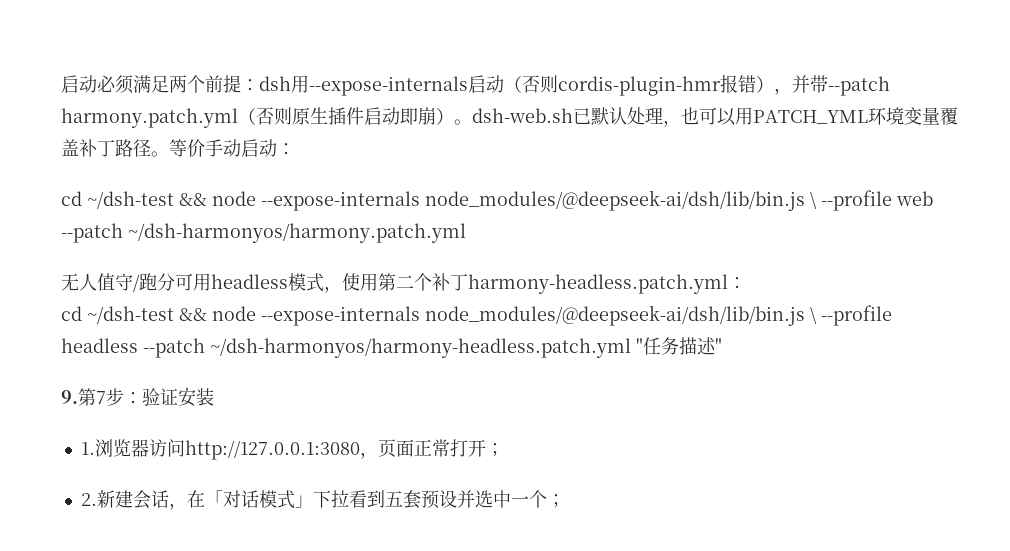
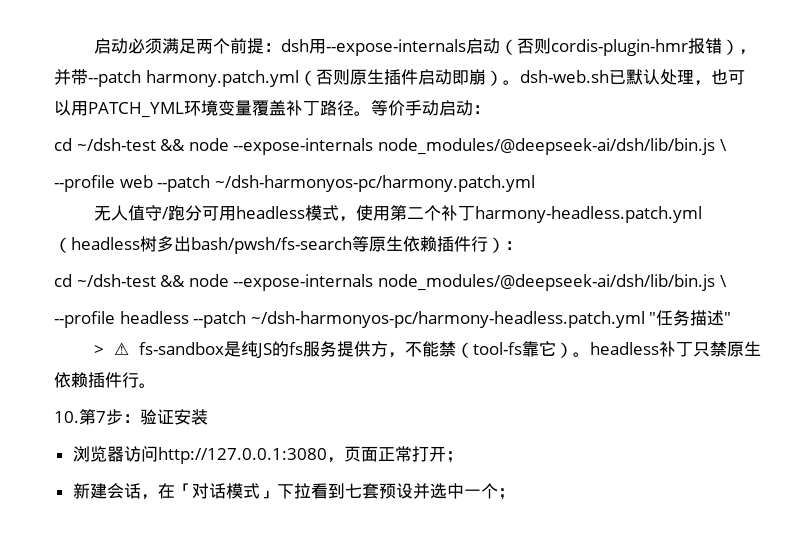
(817, 200) none -> (727, 145) //
[128,223,466,243] ~/dsh-harmonyos/harmony.patch.yml -> [214,175,535,192] ~/dsh-harmonyos-pc/harmony.patch.yml
[728,277,746,289] [61,305,817,326] ： // cd ~/dsh-test && node --expose-internals node_modules/@deepseek-ai/dsh/lib/bin.js \ -> [54,236,522,254] [54,274,727,291] （headless树多出bash/pwsh/fs-search等原生依赖插件行）： // cd ~/dsh-test && node --expose-internals node_modules/@deepseek-ai/dsh/lib/bin.js \ //
[210,338,631,358] ~/dsh-harmonyos/harmony-headless.patch.yml -> [250,311,645,328] ~/dsh-harmonyos-pc/harmony-headless.patch.yml
[61,390,78,404] 9. -> [94,341,761,358] [54,372,156,388] [54,411,79,423] > ⚠ fs-sandbox是纯JS的fs服务提供方，不能禁（tool-fs靠它）。headless补丁只禁原生依赖插件行。 // 10.
[80,442,95,455] 1. -> (208, 417) none
[80,493,97,506] 2. -> (463, 457) none
[384,491,403,507] 五 -> [344,483,362,498] 七

